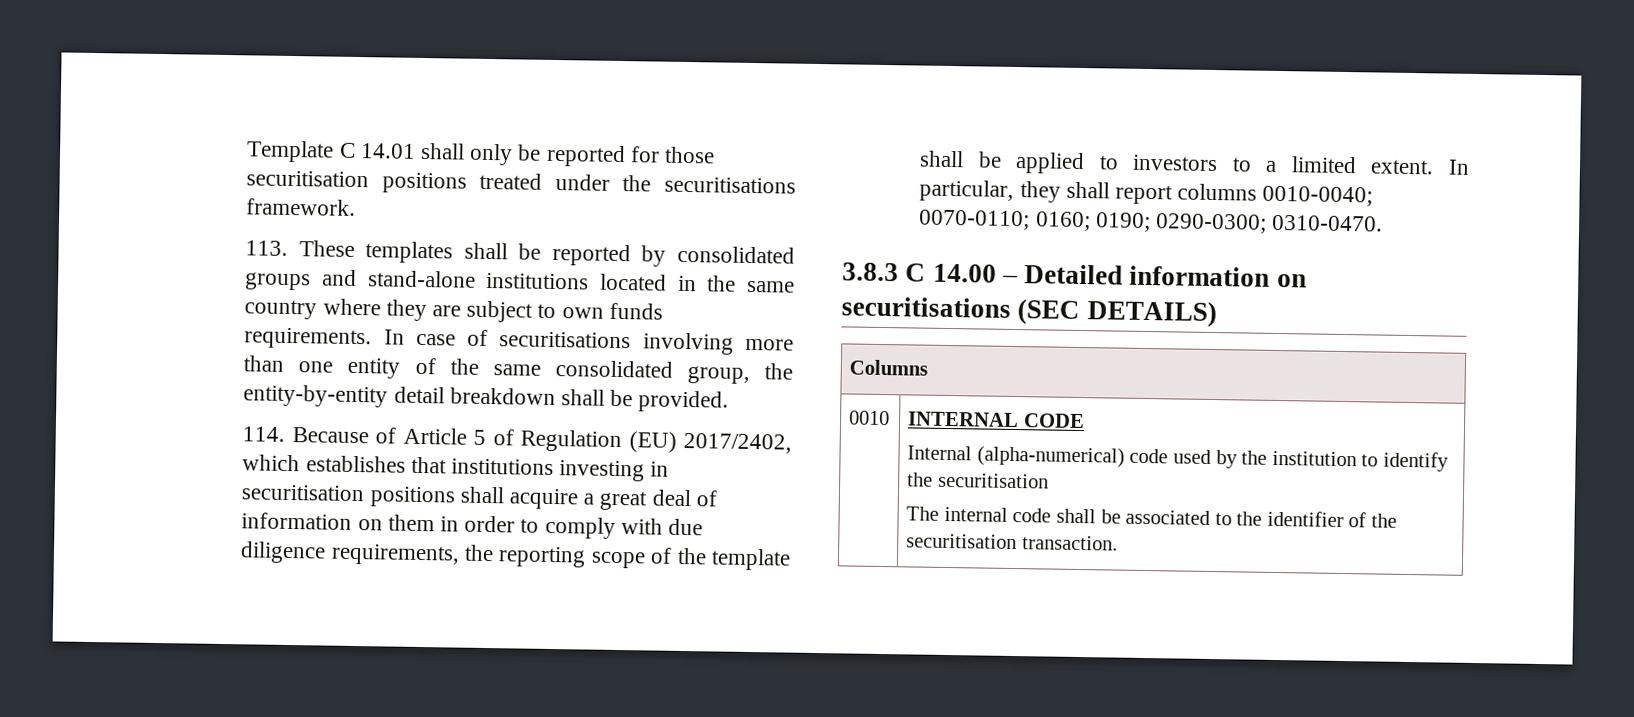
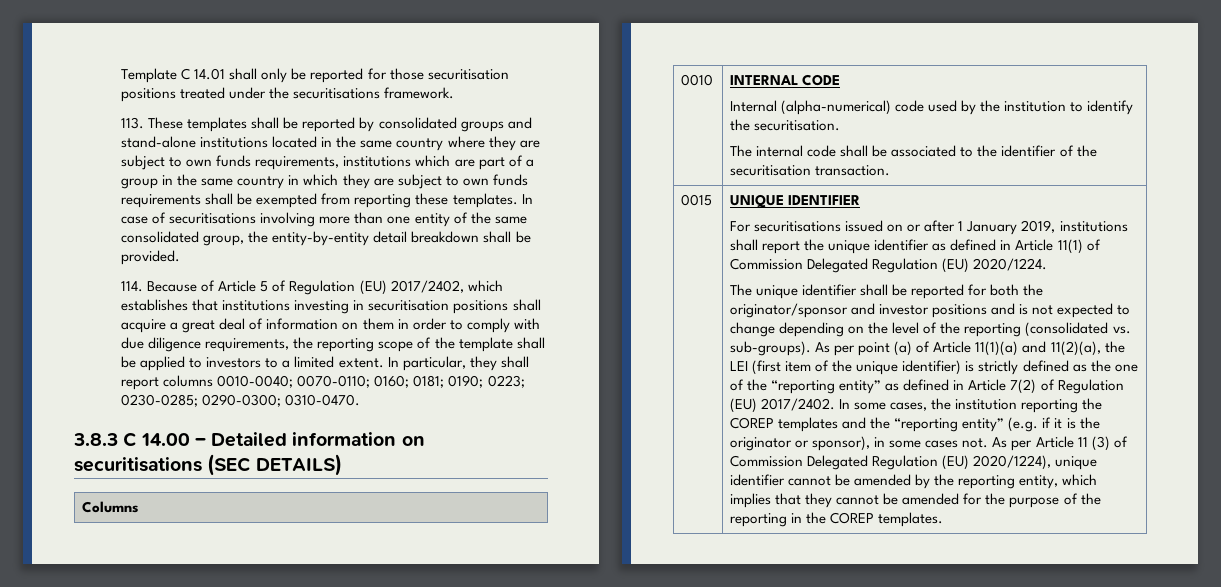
[244,327,373,350] requirements. -> [255,155,534,170] [121,174,528,189] [121,193,518,208] requirements, institutions which are part of a group in the same country in which they are subject to own funds requirements shall be exempted from reporting these templates.
[1094,212,1151,233] 0190; -> [413,375,525,388] [121,394,199,407] 0181; 0190; 0223; 0230-0285;
[937,472,1049,489] securitisation -> [754,120,841,131] securitisation.
(1118, 543) none -> [681,194,713,206] [730,194,861,208] [730,220,1128,235] [730,239,1101,254] [730,258,1048,273] [730,284,1044,299] [730,303,1131,318] [730,322,1131,337] [730,341,1125,356] [730,360,1138,375] [730,379,1124,394] [730,398,1103,413] [730,417,1100,432] [730,436,1128,451] [730,455,1098,470] [730,474,1098,489] [730,493,1101,508] [730,512,944,527] // 0015 | UNIQUE IDENTIFIER // For securitisations issued on or after 1 January 2019, institutions shall report the unique identifier as defined in Article 11(1) of Commission Delegated Regulation (EU) 2020/1224. // The unique identifier shall be reported for both the originator/sponsor and investor positions and is not expected to change depending on the level of the reporting (consolidated vs. sub-groups). As per point (a) of Article 11(1)(a) and 11(2)(a), the LEI (first item of the unique identifier) is strictly defined as the one of the “reporting entity” as defined in Article 7(2) of Regulation (EU) 2017/2402. In some cases, the institution reporting the COREP templates and the “reporting entity” (e.g. if it is the originator or sponsor), in some cases not. As per Article 11 (3) of Commission Delegated Regulation (EU) 2020/1224), unique identifier cannot be amended by the reporting entity, which implies that they cannot be amended for the purpose of the reporting in the COREP templates.

